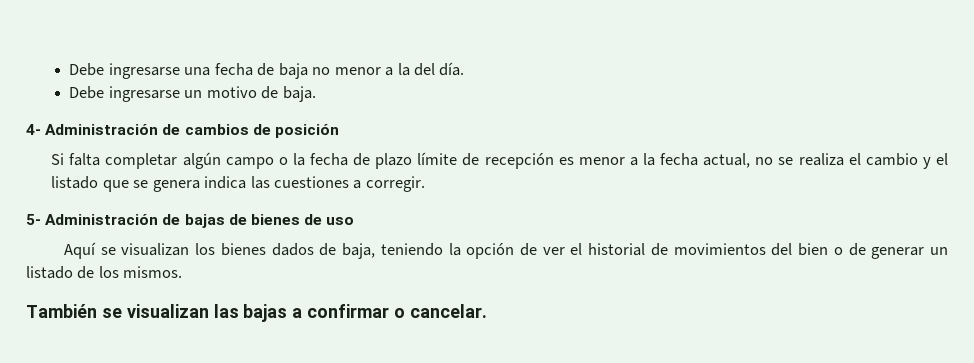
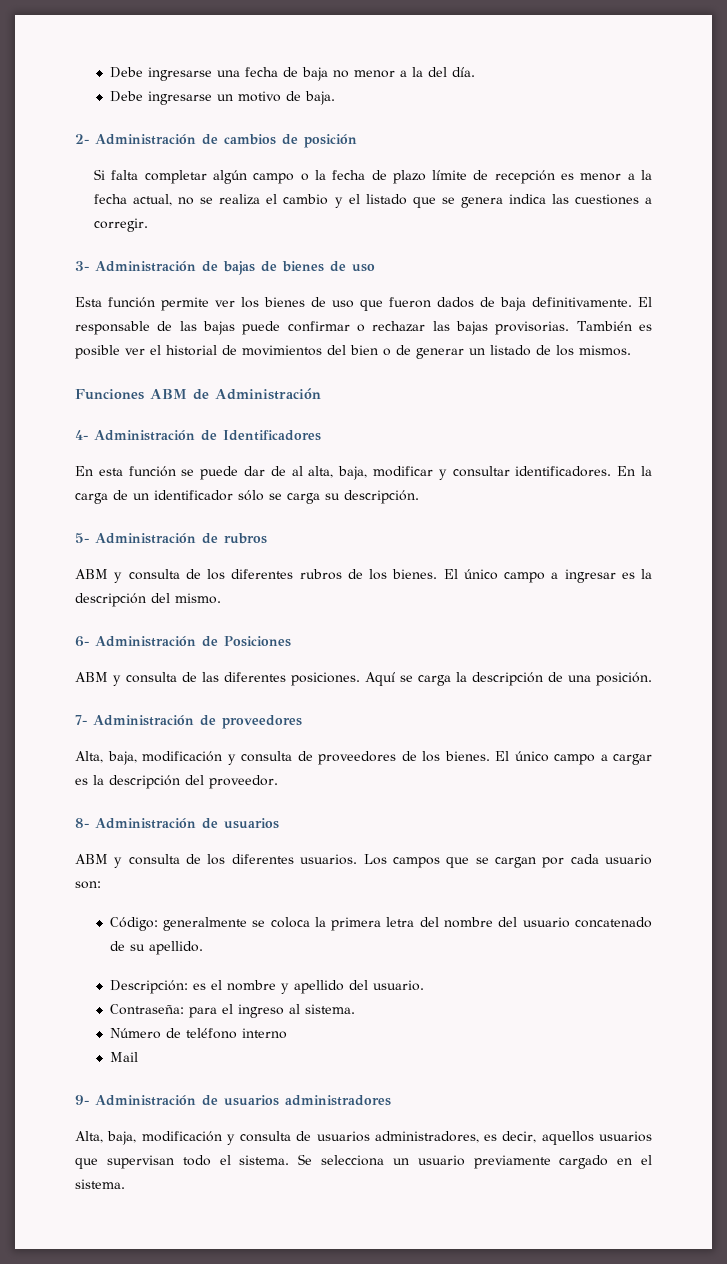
[26,124,41,135] 4- -> [75,134,89,144] 2-
[26,214,41,225] 5- -> [75,261,89,271] 3-
[64,242,538,259] Aquí se visualizan los bienes dados de baja, teniendo la opción de -> [75,297,652,311] [75,321,653,335] [75,345,120,359] Esta función permite ver los bienes de uso que fueron dados de baja definitivamente. El responsable de las bajas puede confirmar o rechazar las bajas provisorias. También es posible
[26,304,487,322] También se visualizan las bajas a confirmar o cancelar. -> [75,388,321,400] [75,430,321,441] [75,466,652,480] [75,490,419,504] [75,533,267,544] [75,569,652,583] [75,593,221,607] [75,636,291,647] [75,672,652,686] [75,715,302,729] [75,751,652,765] [75,775,278,789] [75,818,279,829] [75,854,652,868] [75,881,101,889] [109,917,653,931] [109,941,203,955] [109,980,424,994] [109,1004,355,1018] [109,1028,287,1039] [109,1052,138,1062] [75,1095,391,1106] [75,1131,652,1145] [75,1154,652,1169] [75,1179,125,1189] Funciones ABM de Administración // 4- Administración de Identificadores // En esta función se puede dar de al alta, baja, modificar y consultar identificadores. En la carga de un identificador sólo se carga su descripción. // 5- Administración de rubros // ABM y consulta de los diferentes rubros de los bienes. El único campo a ingresar es la descripción del mismo. // 6- Administración de Posiciones // ABM y consulta de las diferentes posiciones. Aquí se carga la descripción de una posición. // 7- Administración de proveedores // Alta, baja, modificación y consulta de proveedores de los bienes. El único campo a cargar es la descripción del proveedor. // 8- Administración de usuarios // ABM y consulta de los diferentes usuarios. Los campos que se cargan por cada usuario son: // Código: generalmente se coloca la primera letra del nombre del usuario concatenado de su apellido. // Descripción: es el nombre y apellido del usuario. // Contraseña: para el ingreso al sistema. // Número de teléfono interno // Mail // 9- Administración de usuarios administradores // Alta, baja, modificación y consulta de usuarios administradores, es decir, aquellos usuarios que supervisan todo el sistema. Se selecciona un usuario previamente cargado en el sistema.

